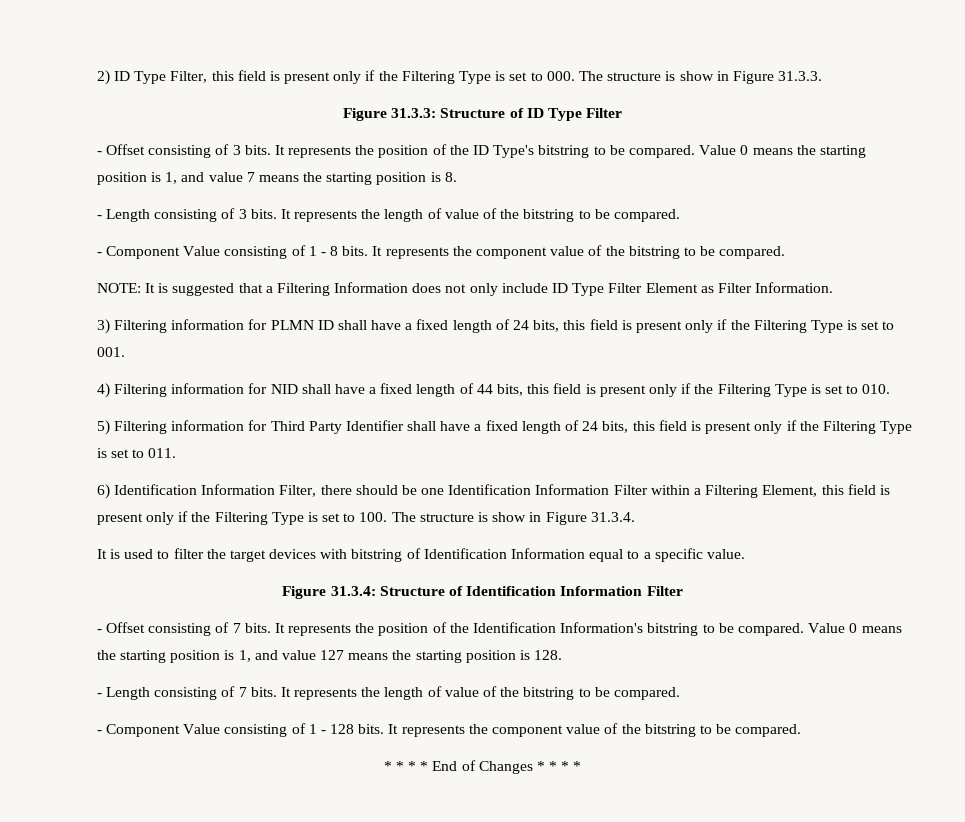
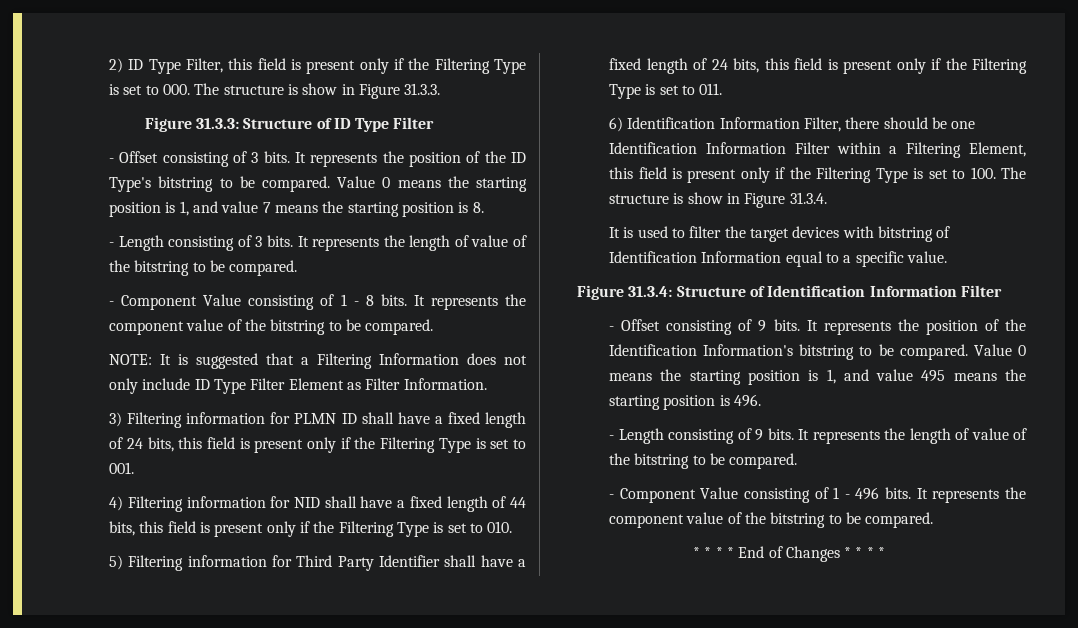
[232,623,241,633] 7 -> [758,320,767,332] 9
[320,650,563,663] [96,686,247,700] 127 means the starting position is 128. // - Length consisting of 7 -> [921,369,1026,382] [609,394,762,410] [609,428,764,444] 495 means the starting position is 496. // - Length consisting of 9
[330,724,355,734] 128 -> [855,487,880,500] 496

